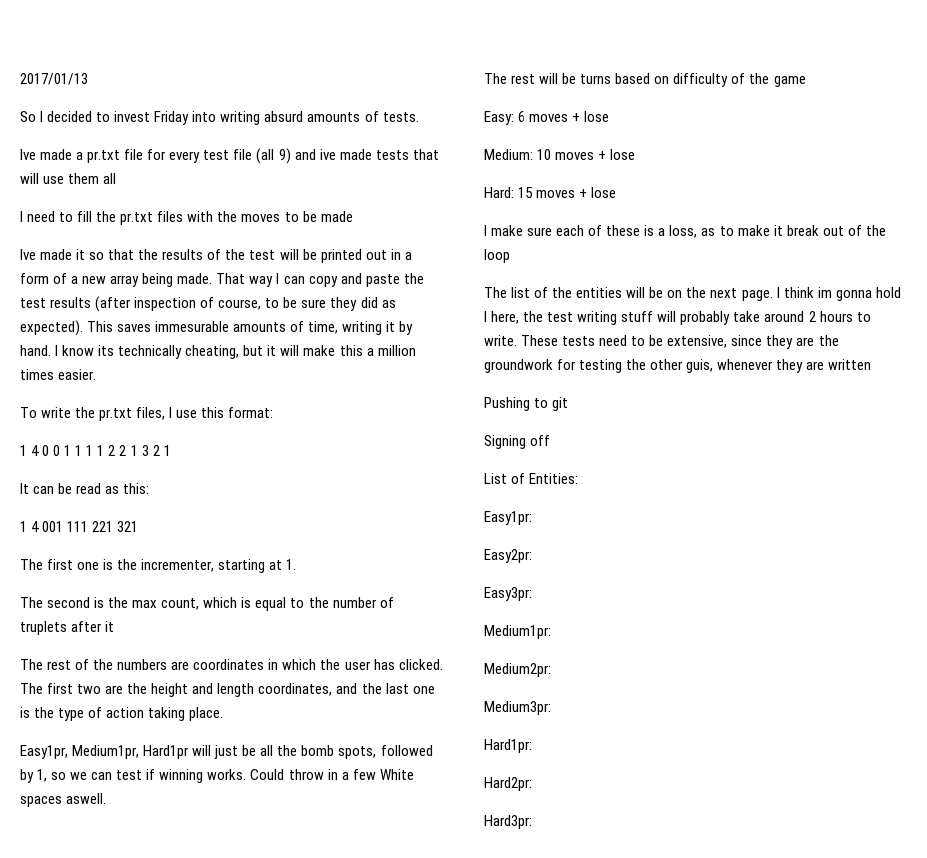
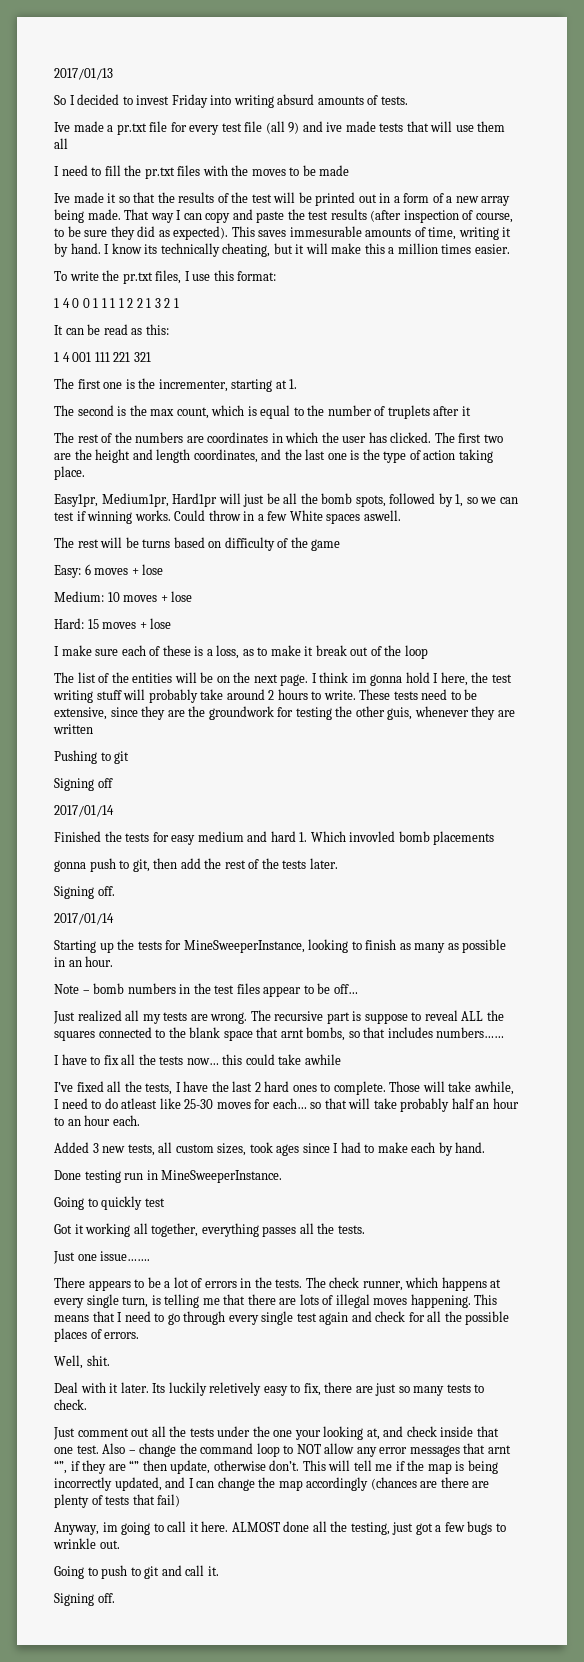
[484,473,579,484] [484,511,532,525] [484,549,532,563] [484,587,532,601] [484,625,551,639] [484,663,551,677] [484,701,551,715] [484,739,532,753] [484,777,532,791] [484,815,532,829] List of Entities: // Easy1pr: // Easy2pr: // Easy3pr: // Medium1pr: // Medium2pr: // Medium3pr: // Hard1pr: // Hard2pr: // Hard3pr: -> [54,805,114,817] [54,831,495,845] [54,858,338,872] [54,886,115,899] [54,913,114,925] [54,939,507,953] [54,956,114,967] [54,983,358,997] [53,1010,504,1024] [54,1027,505,1041] [54,1054,341,1065] [54,1081,514,1095] [54,1098,519,1112] [54,1115,140,1126] [54,1142,486,1156] [54,1170,283,1183] [54,1196,165,1210] [54,1223,365,1237] [53,1251,151,1264] [54,1277,502,1291] [54,1294,498,1308] [54,1311,510,1325] [54,1328,140,1342] [54,1355,110,1369] [54,1382,485,1396] [54,1399,87,1410] [53,1426,499,1440] [54,1443,511,1457] [54,1460,498,1474] [54,1477,490,1491] [54,1494,181,1508] [54,1521,506,1535] [53,1538,120,1549] [54,1565,219,1579] [54,1593,115,1606] 2017/01/14 // Finished the tests for easy medium and hard 1. Which invovled bomb placements // gonna push to git, then add the rest of the tests later. // Signing off. // 2017/01/14 // Starting up the tests for MineSweeperInstance, looking to finish as many as possible in an hour. // Note – bomb numbers in the test files appear to be off… // Just realized all my tests are wrong. The recursive part is suppose to reveal ALL the squares connected to the blank space that arnt bombs, so that includes numbers…… // I have to fix all the tests now… this could take awhile // I’ve fixed all the tests, I have the last 2 hard ones to complete. Those will take awhile, I need to do atleast like 25-30 moves for each… so that will take probably half an hour to an hour each. // Added 3 new tests, all custom sizes, took ages since I had to make each by hand. // Done testing run in MineSweeperInstance. // Going to quickly test // Got it working all together, everything passes all the tests. // Just one issue……. // There appears to be a lot of errors in the tests. The check runner, which happens at every single turn, is telling me that there are lots of illegal moves happening. This means that I need to go through every single test again and check for all the possible places of errors. // Well, shit. // Deal with it later. Its luckily reletively easy to fix, there are just so many tests to check. // Just comment out all the tests under the one your looking at, and check inside that one test. Also – change the command loop to NOT allow any error messages that arnt “”, if they are “” then update, otherwise don’t. This will tell me if the map is being incorrectly updated, and I can change the map accordingly (chances are there are plenty of tests that fail) // Anyway, im going to call it here. ALMOST done all the testing, just got a few bugs to wrinkle out. // Going to push to git and call it. // Signing off.

